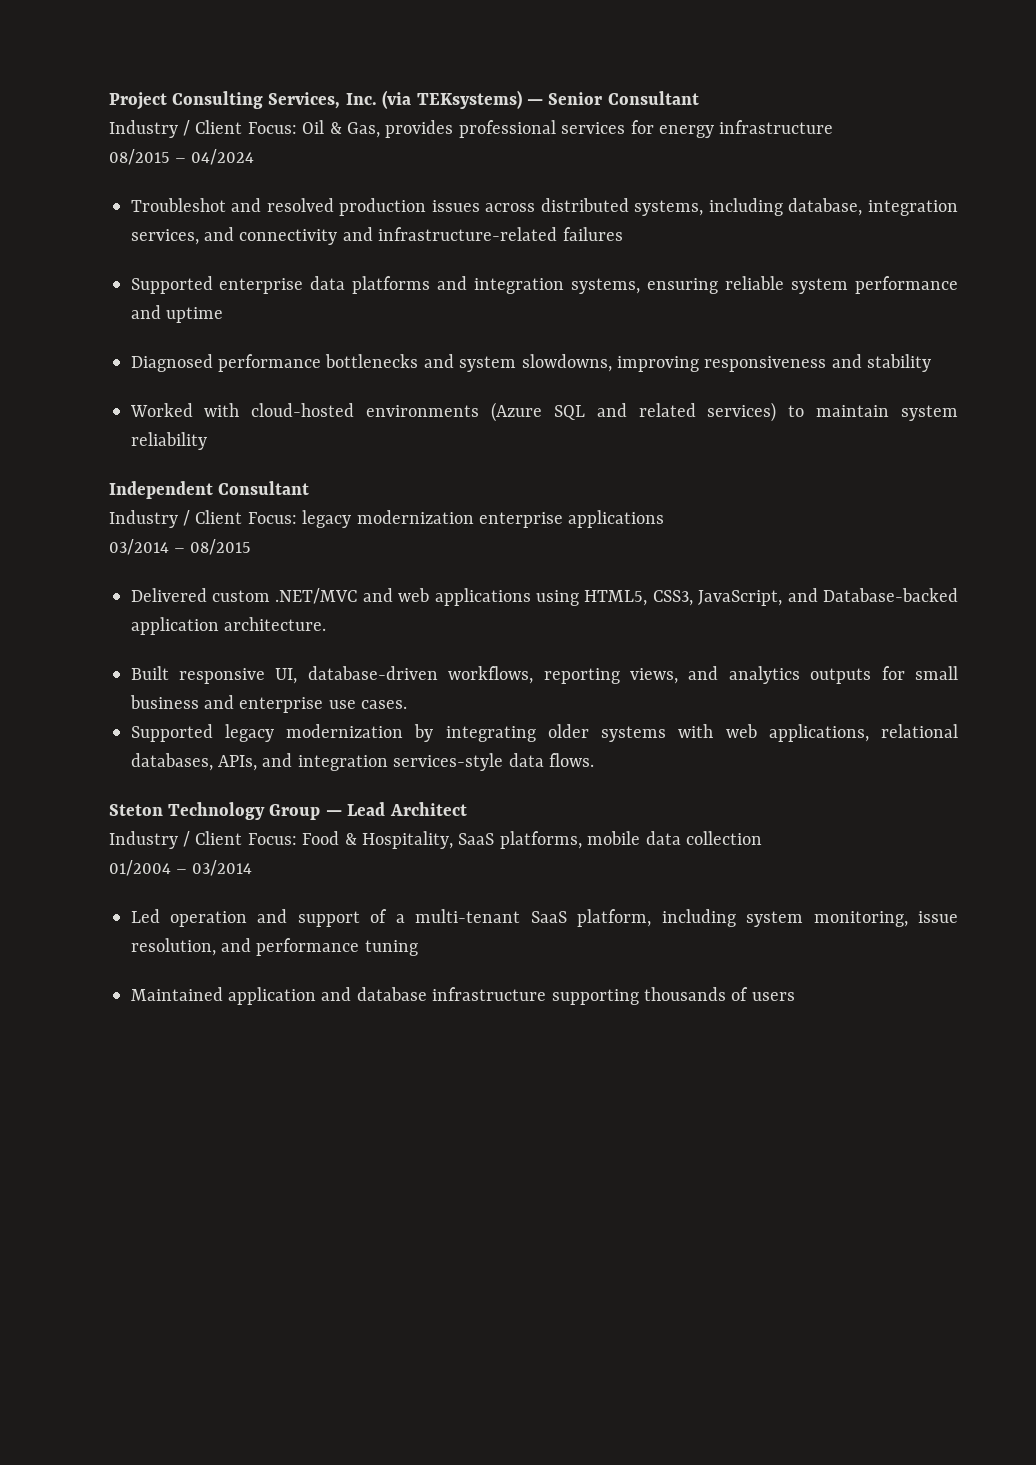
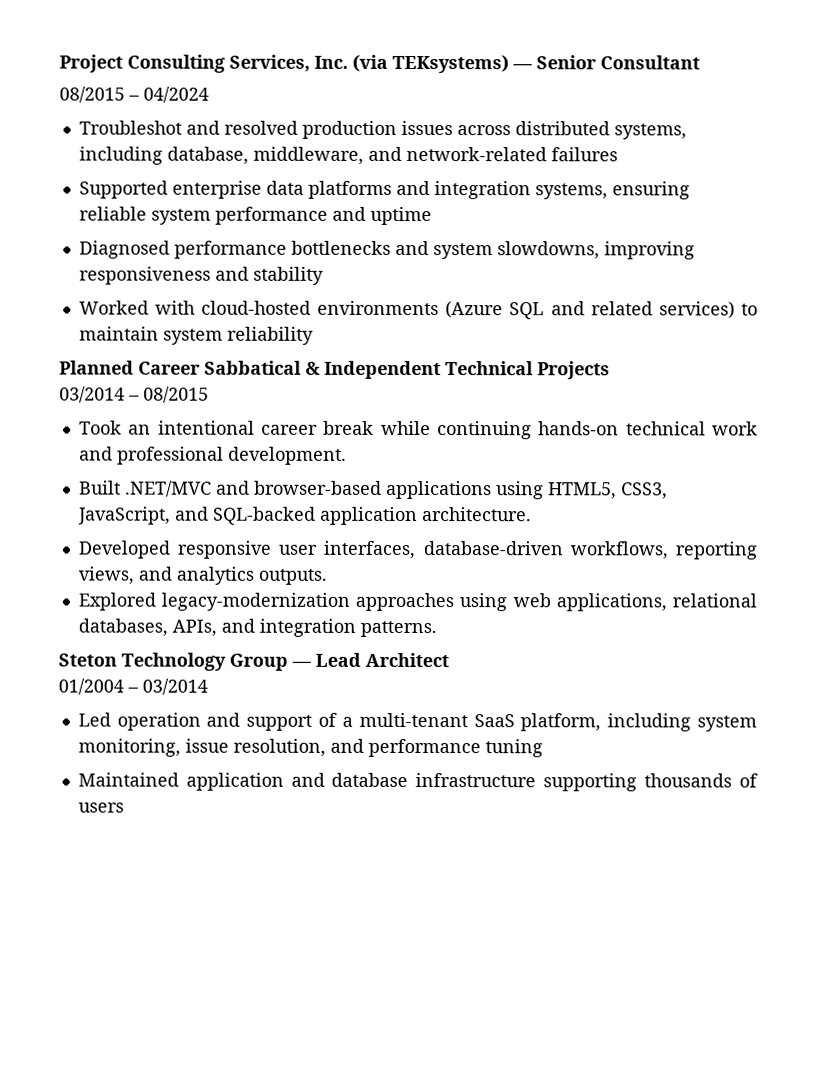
[108,120,834,138] // Industry / Client Focus: Oil & Gas, provides professional services for energy infrastructure -> (701, 62) none
[868,200,958,216] [130,227,558,245] integration services, and connectivity and infrastructure-related -> [252,146,547,165] middleware, and network-related
[108,481,309,499] [108,510,665,528] [108,539,252,555] [130,588,270,602] Independent Consultant // Industry / Client Focus: legacy modernization enterprise applications // 03/2014 – 08/2015 // Delivered custom -> [59,360,611,380] [59,386,210,403] [78,420,758,440] [78,446,347,465] [78,480,121,495] Planned Career Sabbatical & Independent Technical Projects // 03/2014 – 08/2015 // Took an intentional career break while continuing hands-on technical work and professional development. // Built
[398,588,430,602] web -> [253,480,382,495] browser-based
[822,588,958,602] Database-backed -> [212,506,316,525] SQL-backed
[130,666,298,684] Built responsive UI, -> [77,540,416,559] Developed responsive user interfaces,
[810,666,958,684] [129,695,408,713] [130,724,714,742] outputs for small business and enterprise use cases. // Supported legacy modernization by integrating older systems with -> [257,568,327,585] [77,592,508,612] outputs. // Explored legacy-modernization approaches using
[393,753,594,771] services-style data flows. -> [359,620,437,638] patterns.
[108,831,762,849] // Industry / Client Focus: Food & Hospitality, SaaS platforms, mobile data collection -> (450, 660) none

